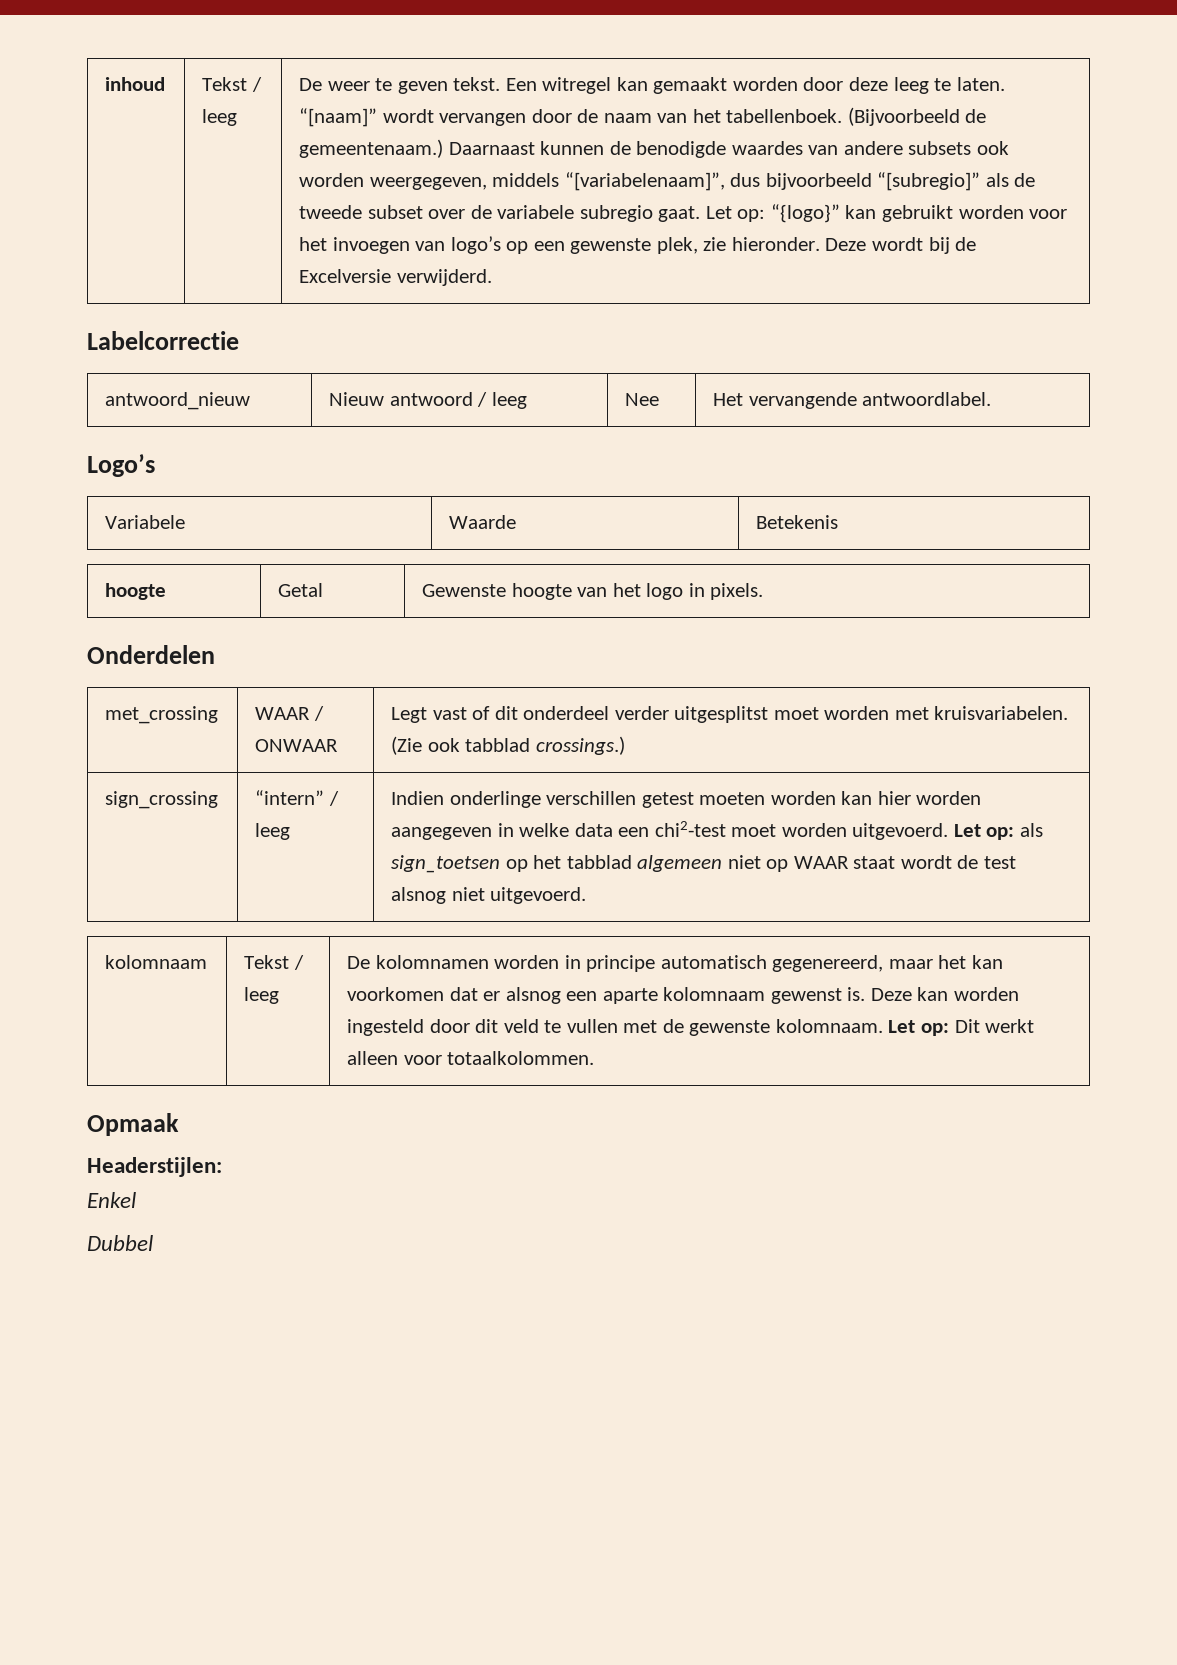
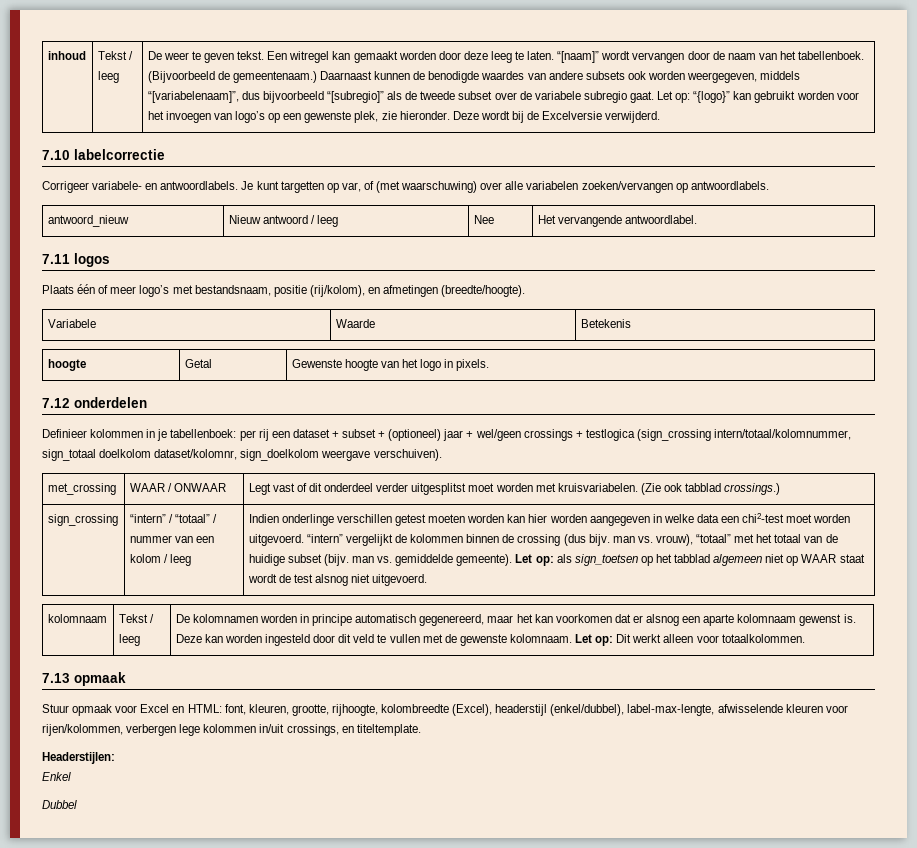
[87,331,239,350] Labelcorrectie -> [42,149,165,160] [42,181,769,193] 7.10 labelcorrectie // Corrigeer variabele‑ en antwoordlabels. Je kunt targetten op var, of (met waarschuwing) over alle variabelen zoeken/vervangen op antwoordlabels.
[87,454,155,477] Logo’s -> [42,253,110,267] [42,284,526,297] 7.11 logos // Plaats één of meer logo’s met bestandsnaam, positie (rij/kolom), en afmetingen (breedte/hoogte).
[87,645,215,664] Onderdelen -> [42,397,147,408] [42,429,852,441] [42,449,442,461] 7.12 onderdelen // Definieer kolommen in je tabellenboek: per rij een dataset + subset + (optioneel) jaar + wel/geen crossings + testlogica (sign_crossing intern/totaal/kolomnummer, sign_totaal doelkolom dataset/kolomnr, sign_doelkolom weergave verschuiven).
(339, 798) none -> [174,514,217,523] [129,535,214,543] [129,554,168,563] “totaal” / nummer van een kolom /
(949, 831) none -> [306,534,838,546] [248,554,513,566] “intern” vergelijkt de kolommen binnen de crossing (dus bijv. man vs. vrouw), “totaal” met het totaal van de huidige subset (bijv. man vs. gemiddelde gemeente).
[87,1113,179,1136] Opmaak -> [42,672,126,686] [42,704,848,716] [42,724,421,736] 7.13 opmaak // Stuur opmaak voor Excel en HTML: font, kleuren, grootte, rijhoogte, kolombreedte (Excel), headerstijl (enkel/dubbel), label‑max‑lengte, afwisselende kleuren voor rijen/kolommen, verbergen lege kolommen in/uit crossings, en titeltemplate.

